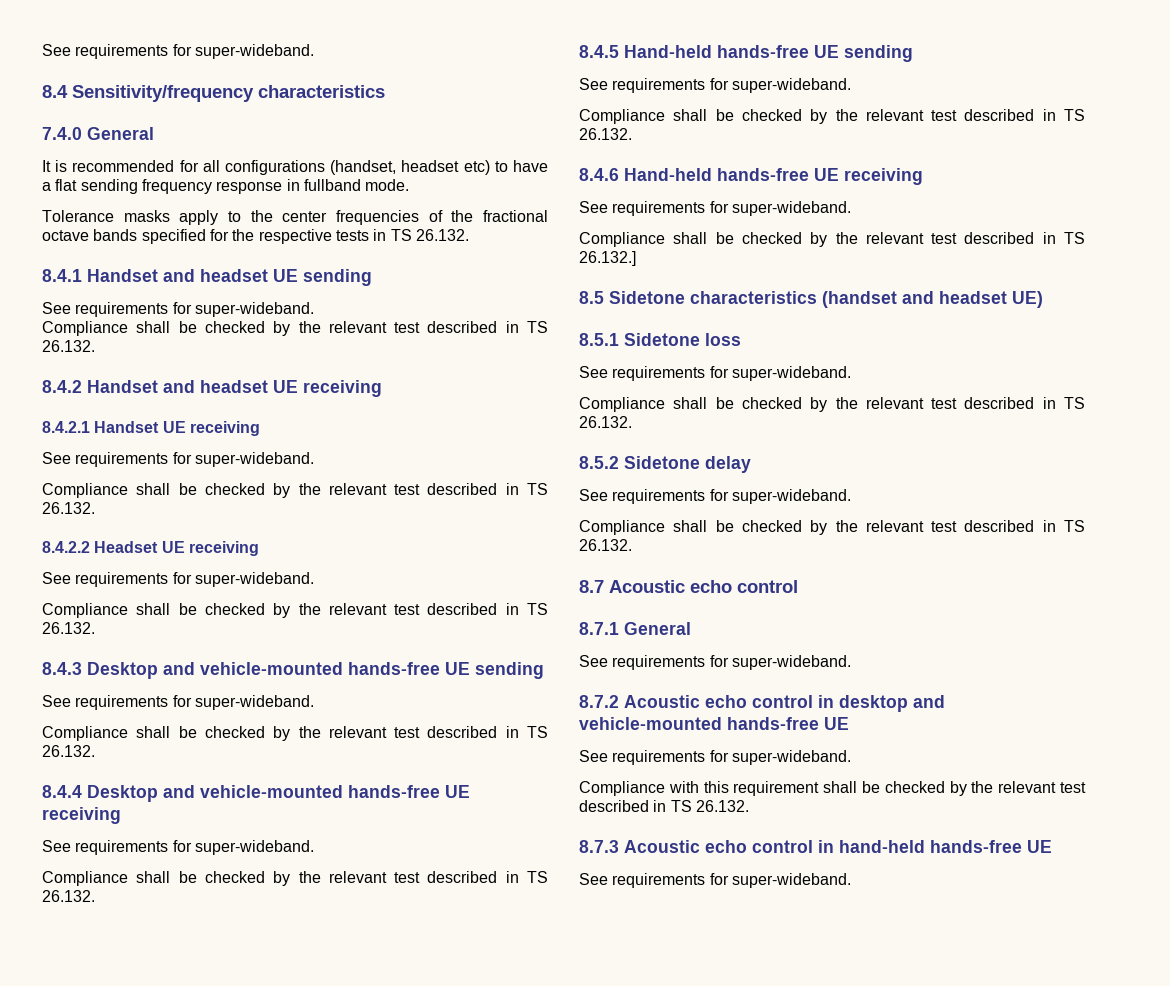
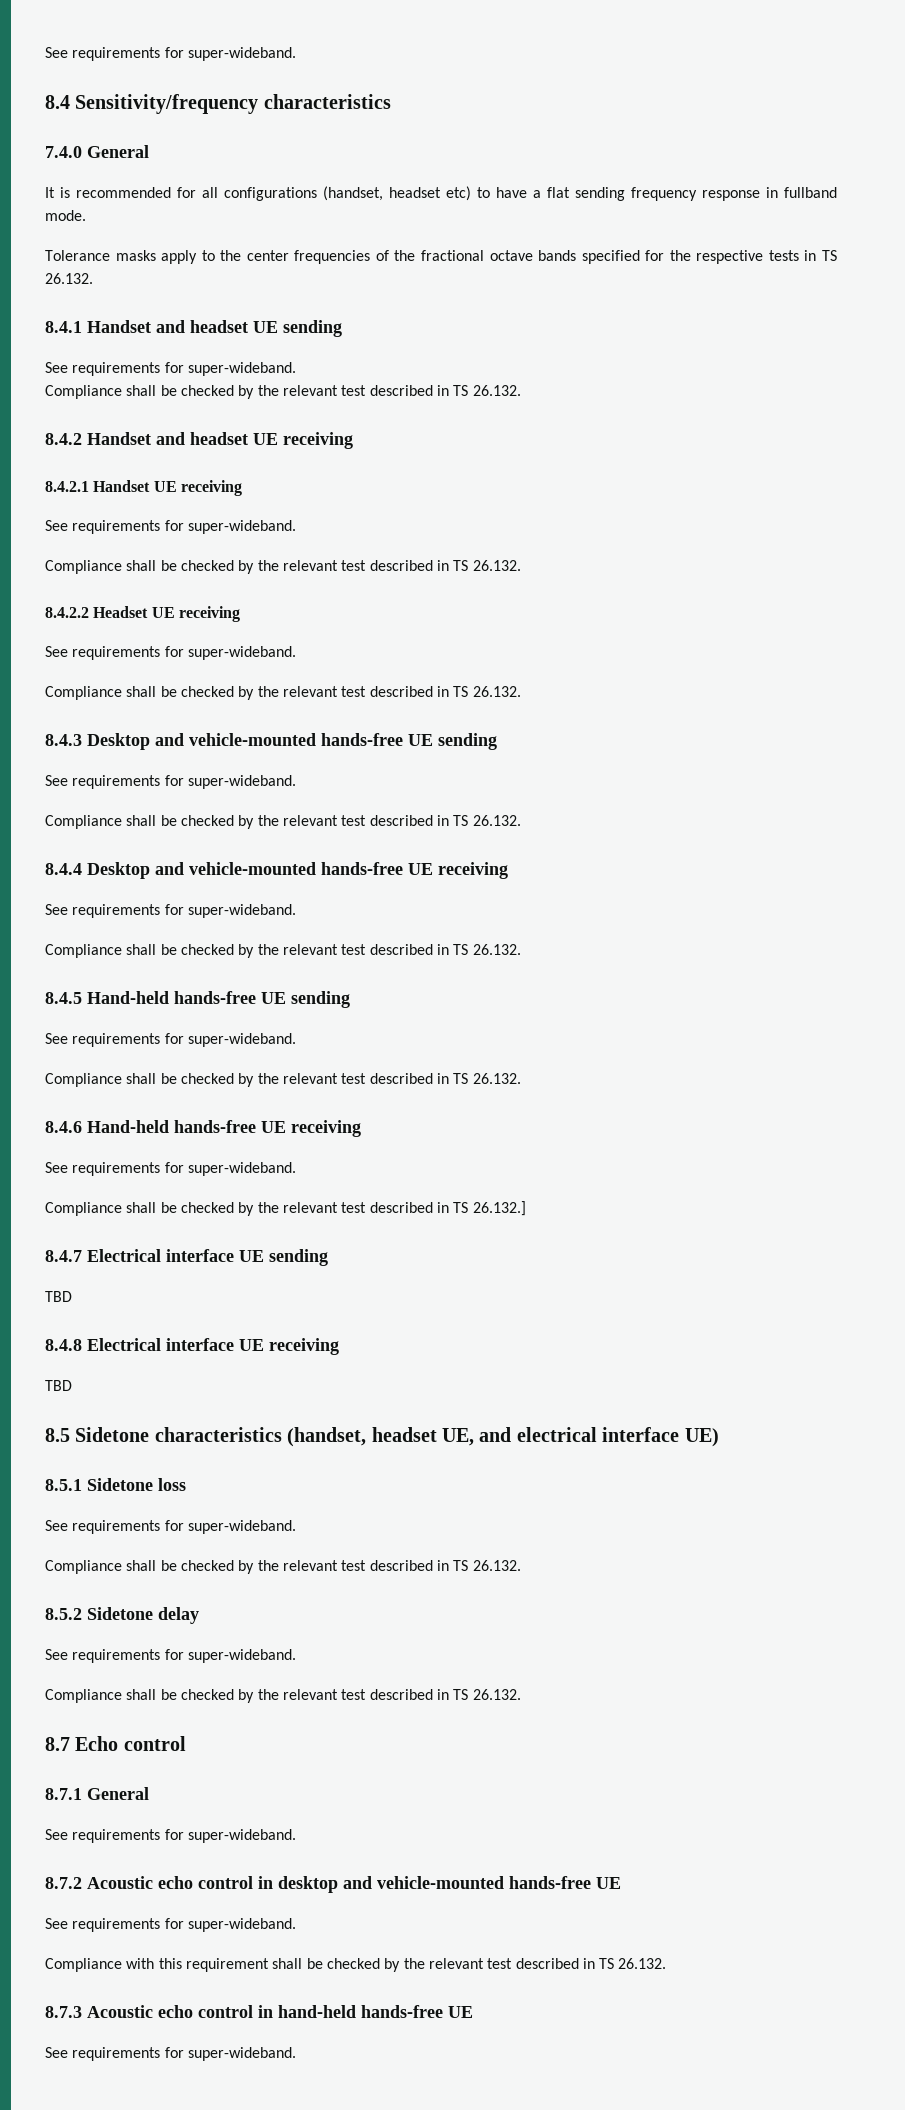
[579,291,1007,308] 8.5 Sidetone characteristics (handset and headset -> [45,1249,328,1266] [45,1291,72,1302] [45,1338,339,1355] [45,1380,72,1391] [45,1427,680,1447] 8.4.7 Electrical interface UE sending // TBD // 8.4.8 Electrical interface UE receiving // TBD // 8.5 Sidetone characteristics (handset, headset UE, and electrical interface
[609,580,732,593] Acoustic echo -> [75,1736,119,1751] Echo

